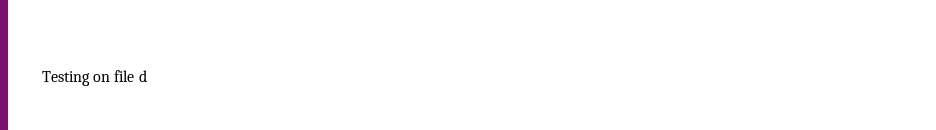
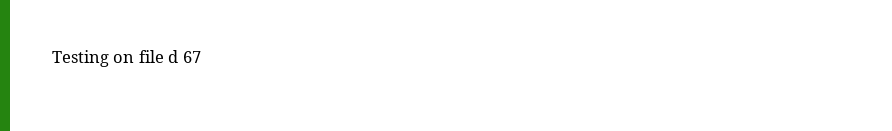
(147, 76) none -> [182,51,201,63] 67

